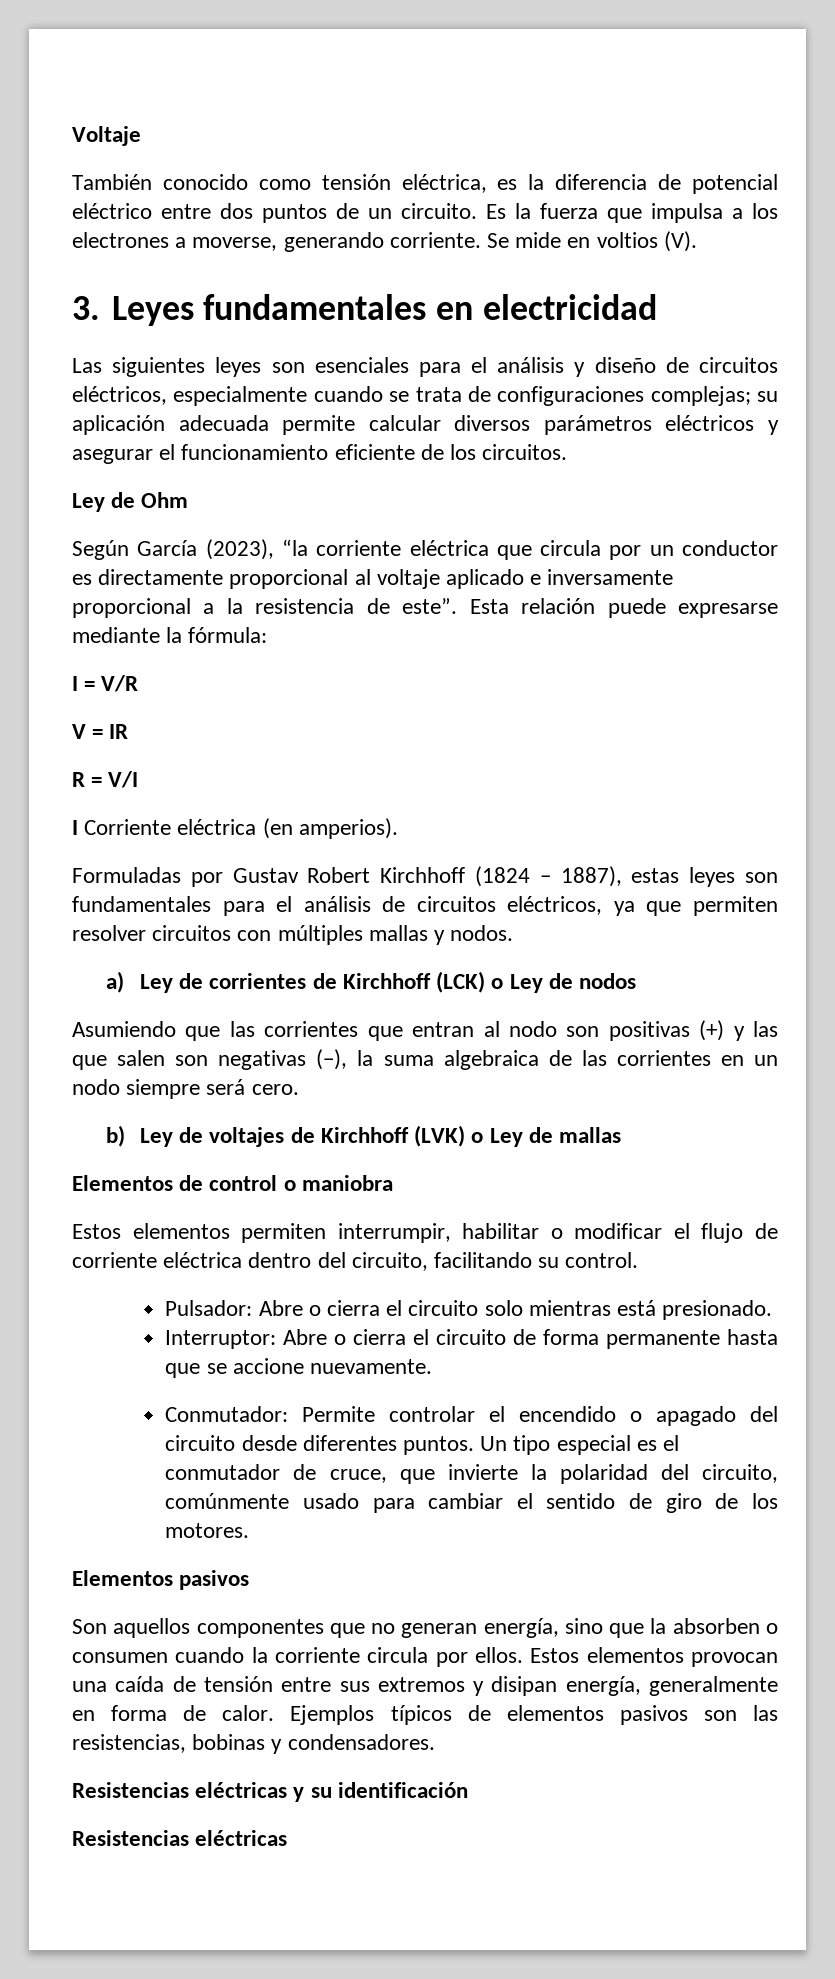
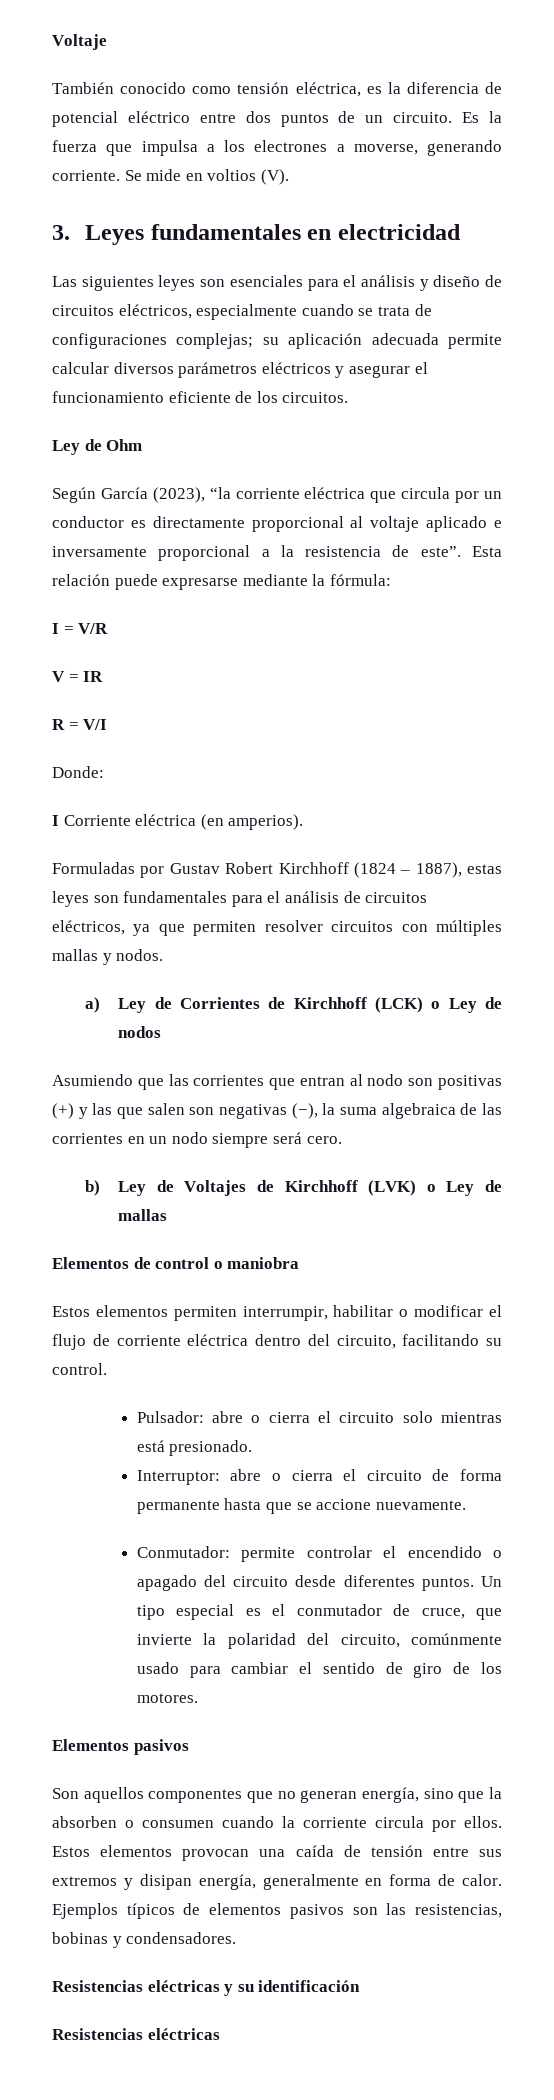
(139, 779) none -> [52,766,104,778] // Donde:
[209,973,307,989] corrientes -> [179,997,260,1009] Corrientes
[209,1127,285,1147] voltajes -> [184,1180,247,1196] Voltajes
[258,1300,303,1316] Abre -> [212,1411,244,1423] abre
[283,1329,328,1345] Abre -> [230,1469,262,1481] abre
[302,1406,376,1422] Permite -> [241,1547,296,1562] permite

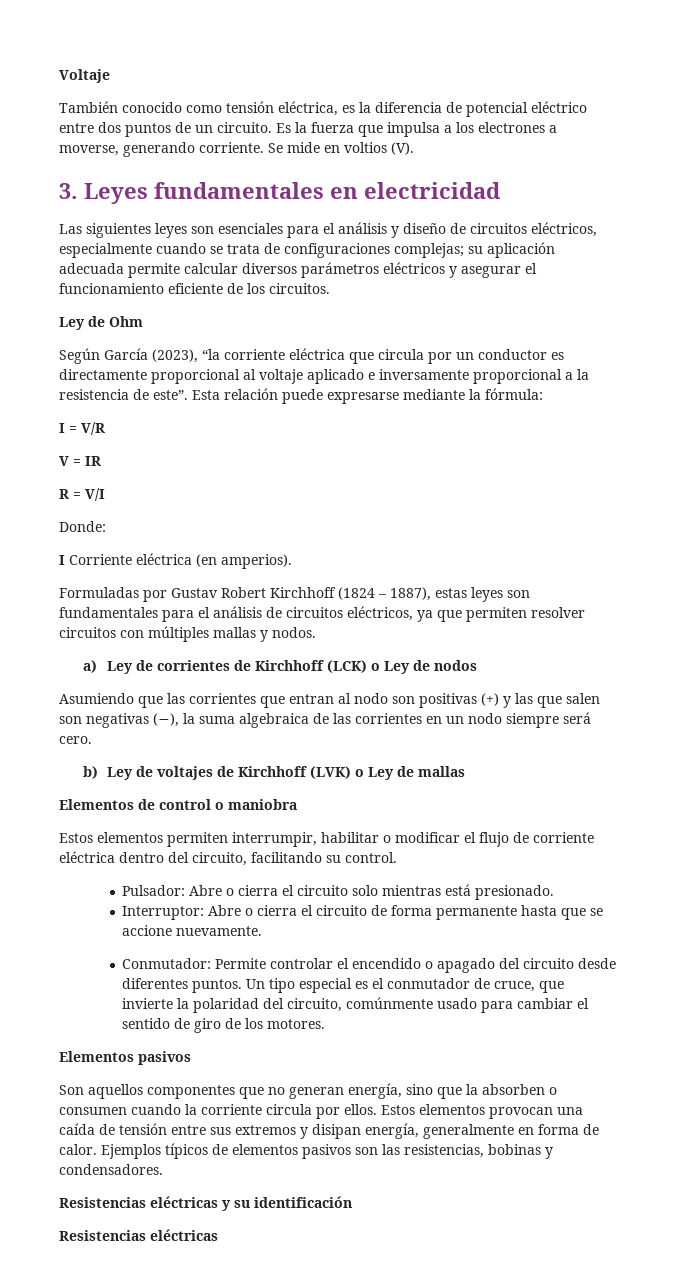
[179,997,260,1009] Corrientes -> [156,660,230,671] corrientes
[184,1180,247,1196] Voltajes -> [156,766,213,780] voltajes
[212,1411,244,1423] abre -> [189,885,223,896] Abre
[230,1469,262,1481] abre -> [208,905,242,916] Abre
[241,1547,296,1562] permite -> [215,958,267,969] Permite

